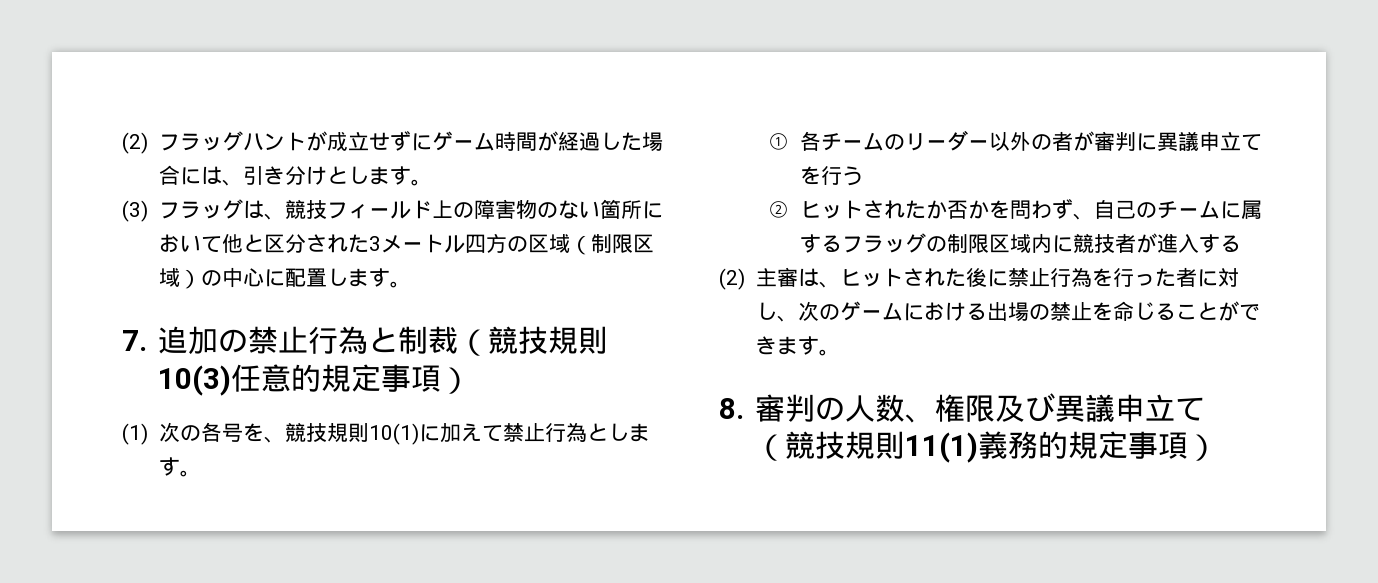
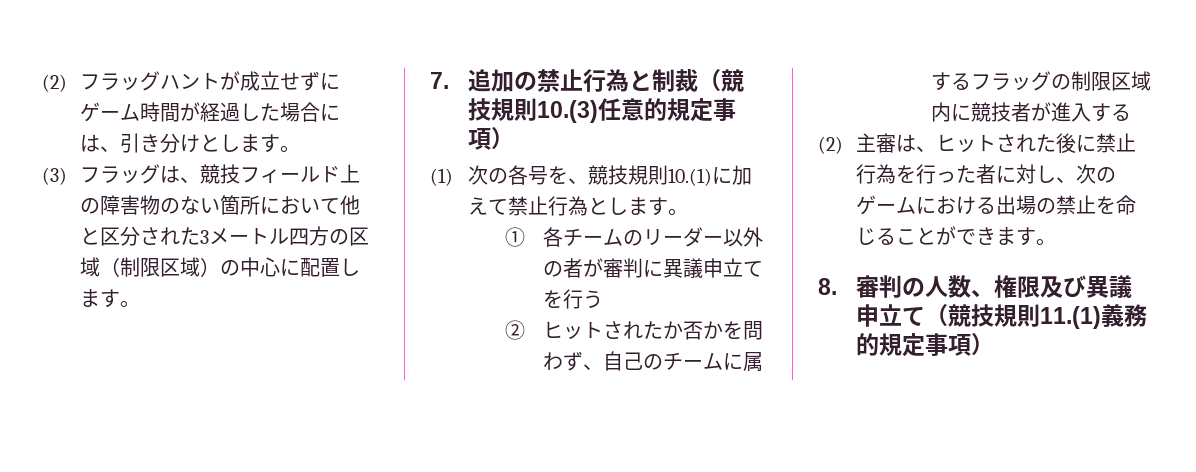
[157,365,231,396] 10(3) -> [536,100,598,123] 10.(3)
[368,423,419,445] 10(1) -> [667,168,712,186] 10.(1)
[904,432,978,463] 11(1) -> [1039,306,1101,329] 11.(1)

